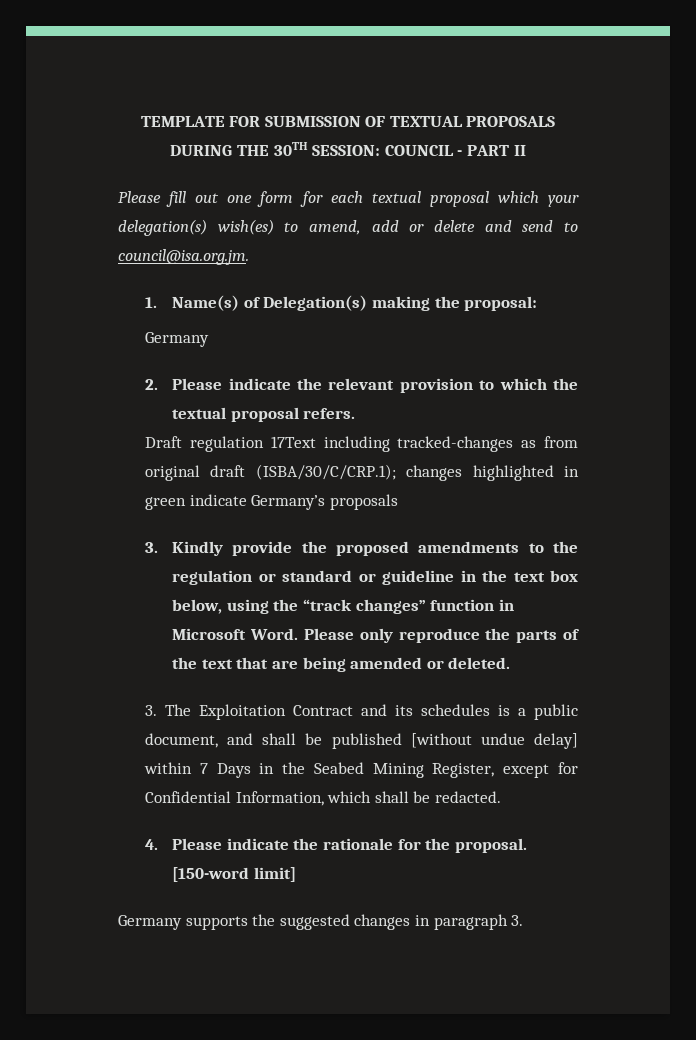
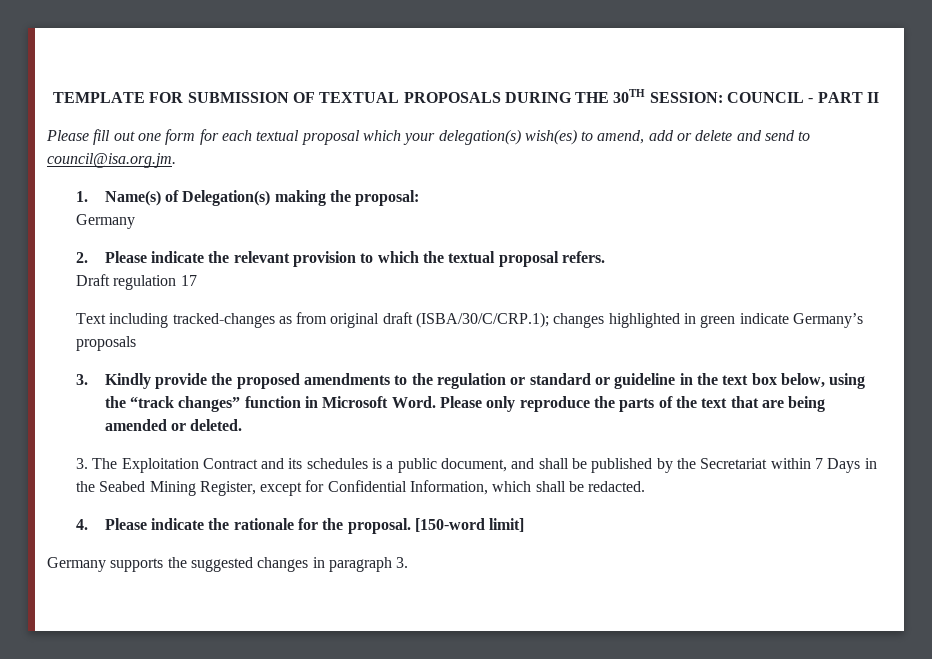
[270,436,316,448] 17Text -> [180,275,197,286] [75,313,106,324] 17 // Text
[410,733,579,749] [without undue delay] -> [656,458,768,473] by the Secretariat

